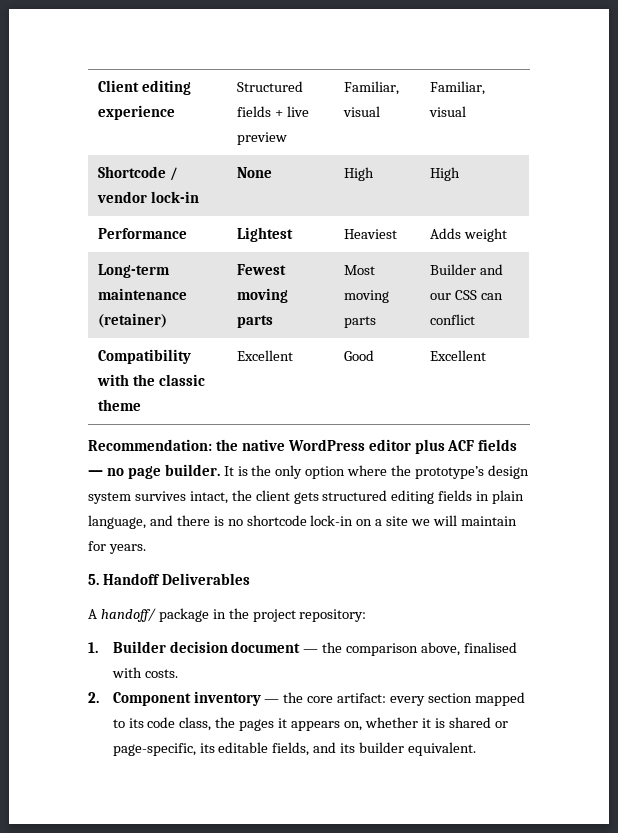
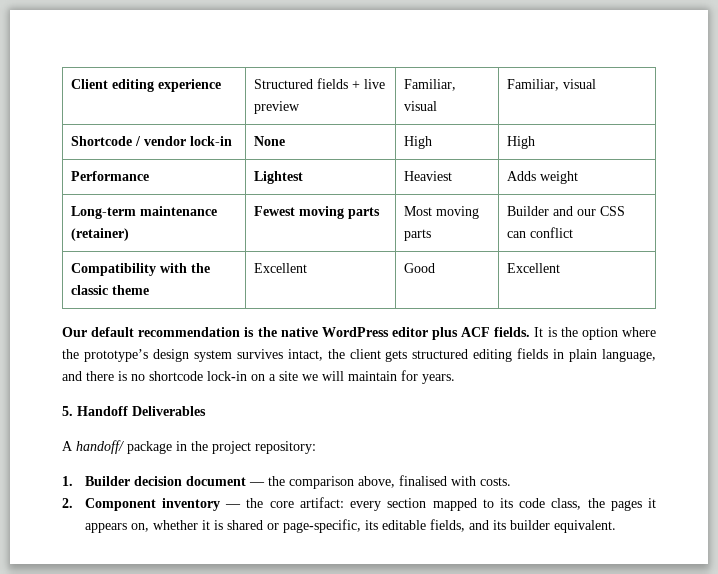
[88,439,212,451] Recommendation: -> [62,327,255,337] Our default recommendation is
[478,439,518,451] [88,464,220,479] fields — no page builder. -> [494,327,531,337] fields.
[275,465,303,479] only -> (578, 332) none

